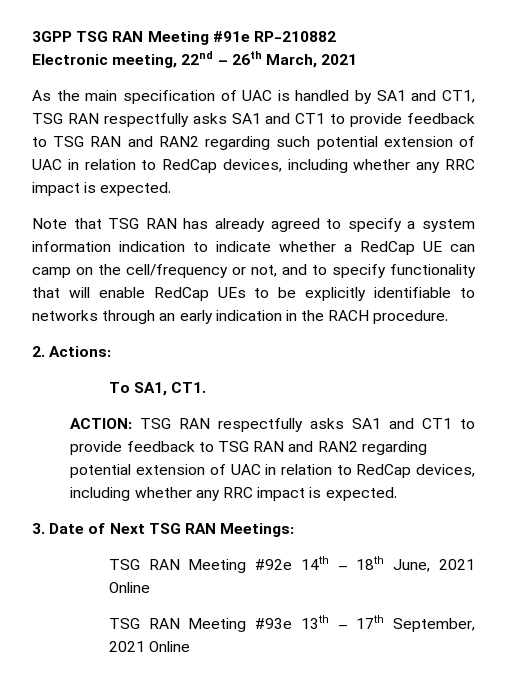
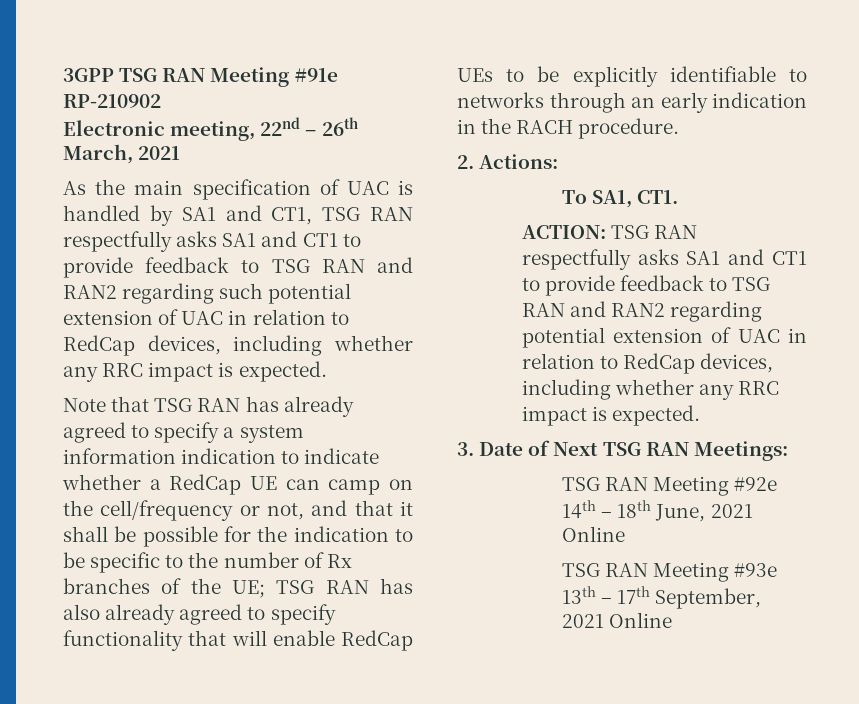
[253,31,336,42] RP-210882 -> [63,94,161,108] RP-210902
(307, 269) none -> [354,500,413,516] [63,526,414,547] [63,552,352,573] [63,578,413,598] [63,604,243,625] that it shall be possible for the indication to be specific to the number of Rx branches of the UE; TSG RAN has also already agreed

